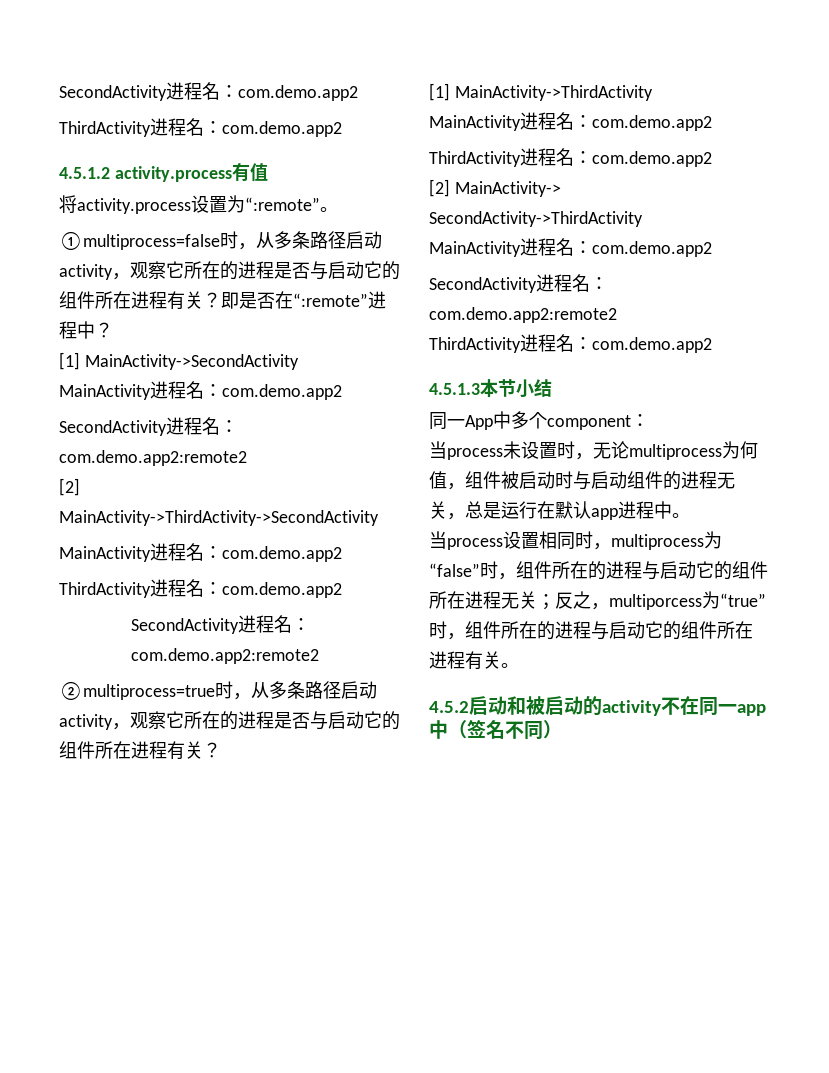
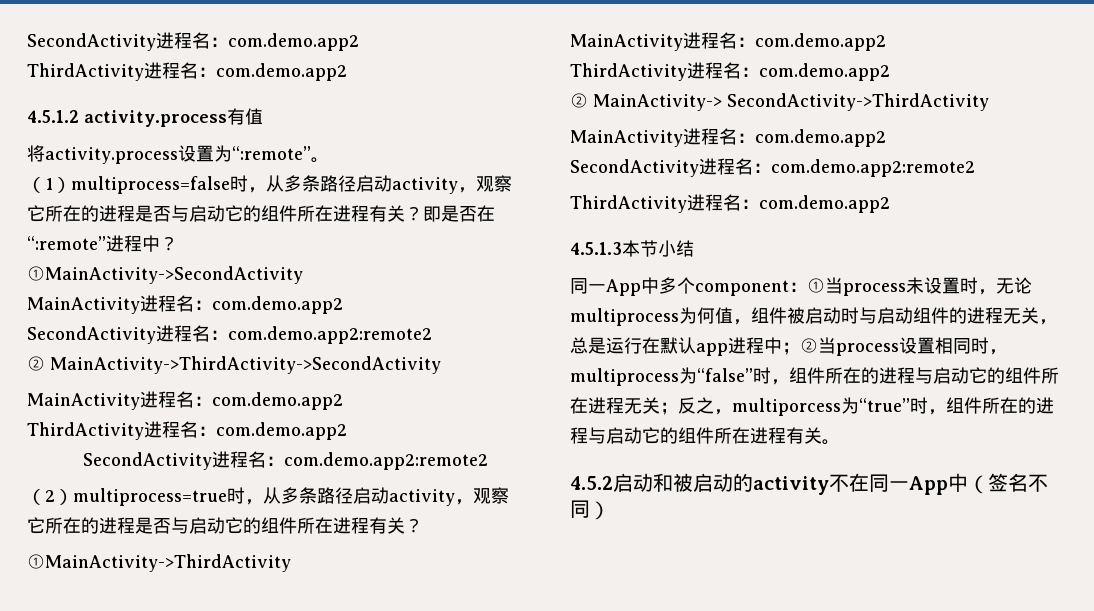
[59,231,220,250] ①multiprocess=false -> [27,176,230,194] （1）multiprocess=false
[59,352,299,370] [59,381,342,400] [59,417,238,436] [59,450,247,466] [59,478,80,496] [1] MainActivity->SecondActivity // MainActivity进程名：com.demo.app2 // SecondActivity进程名：com.demo.app2:remote2 // [2] -> [27,266,303,284] [27,295,343,314] [27,325,432,344] [27,356,45,371] ①MainActivity->SecondActivity // MainActivity进程名：com.demo.app2 // SecondActivity进程名：com.demo.app2:remote2 // ②
[59,681,215,700] ②multiprocess=true -> [27,488,227,506] （2）multiprocess=true
[429,83,653,101] [429,112,712,131] [429,148,712,167] [429,179,450,197] [1] MainActivity->ThirdActivity // MainActivity进程名：com.demo.app2 // ThirdActivity进程名：com.demo.app2 // [2] -> [27,554,291,572] [570,32,886,51] [570,62,890,81] [570,93,588,108] ①MainActivity->ThirdActivity // MainActivity进程名：com.demo.app2 // ThirdActivity进程名：com.demo.app2 // ②
(649, 420) // -> [807,278,825,293] ①
[672,513,690,518] 。 // -> [782,338,818,355] ；②
[737,704,766,716] app -> [909,476,948,495] App

